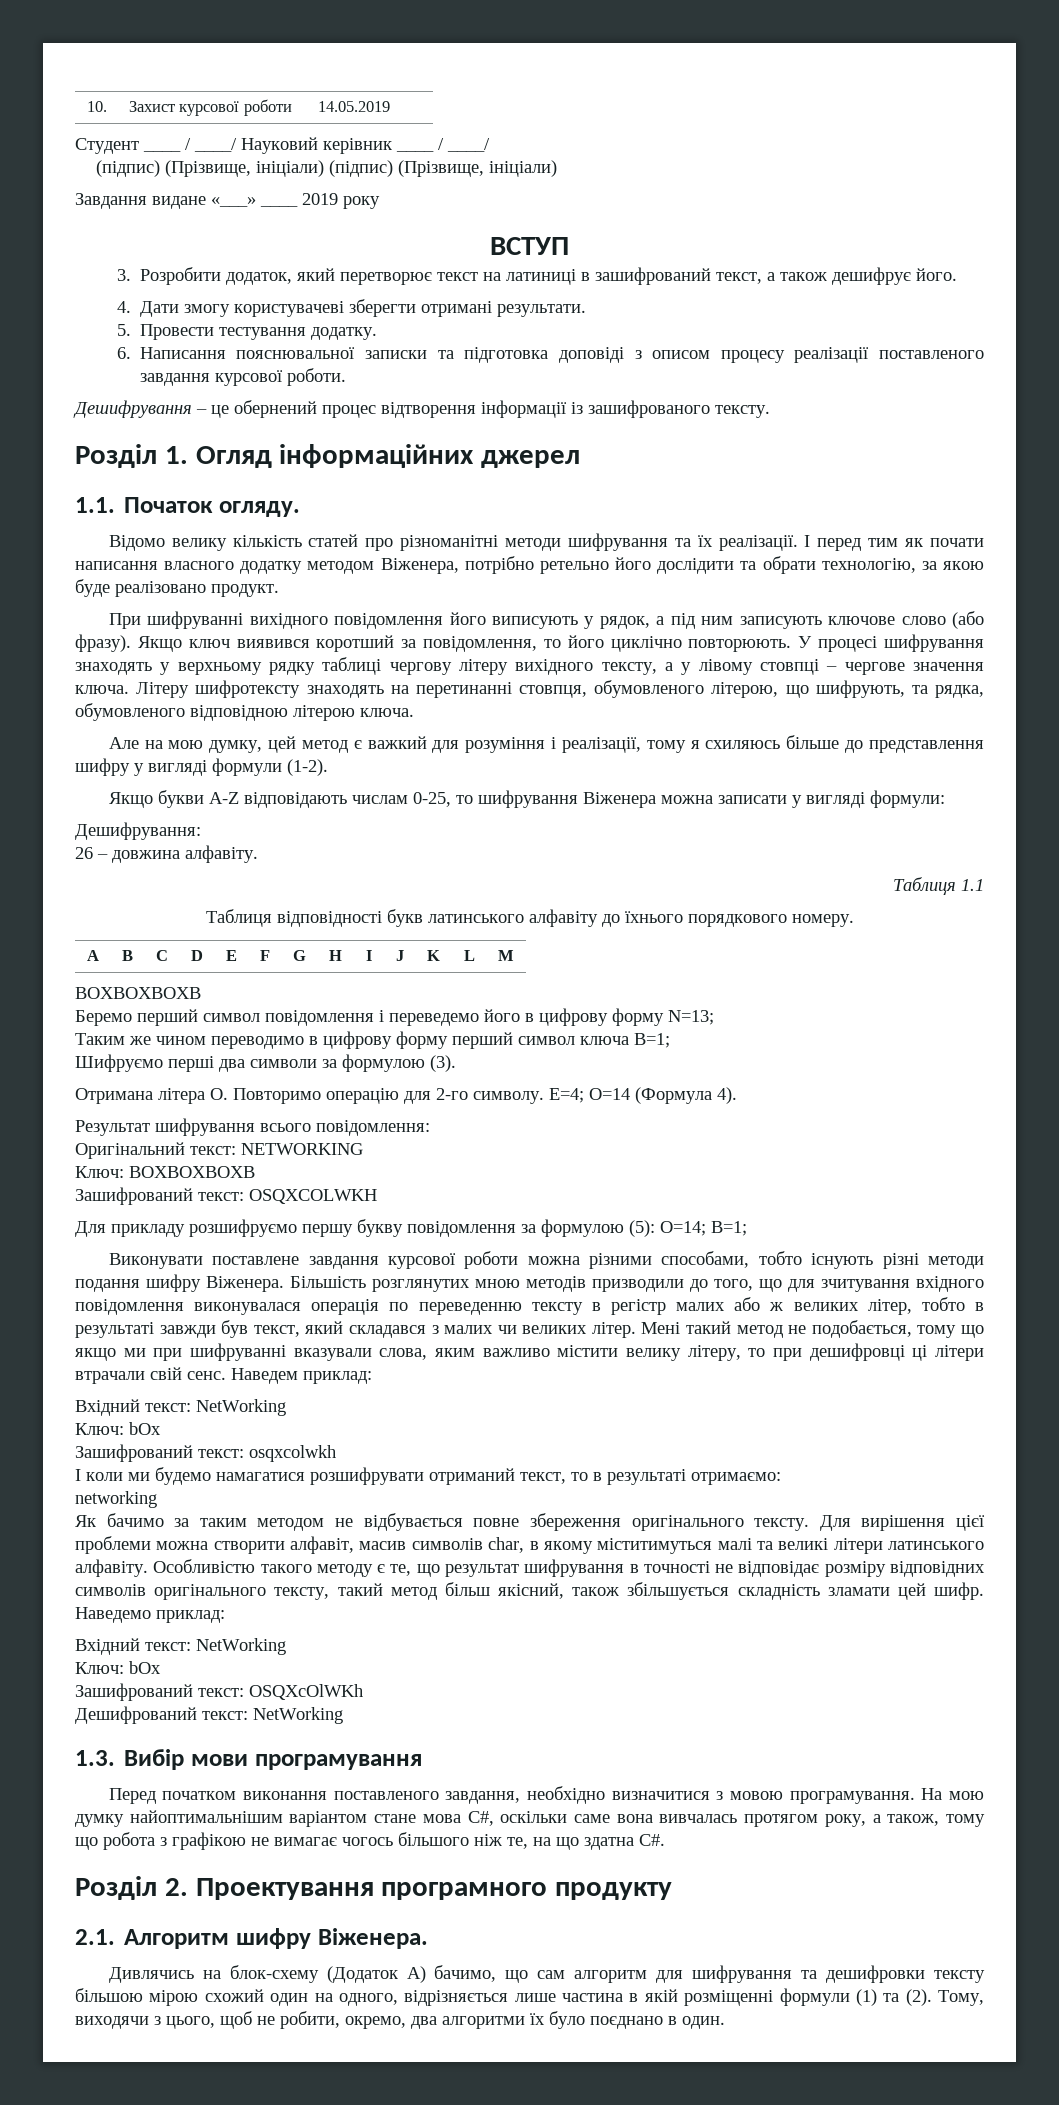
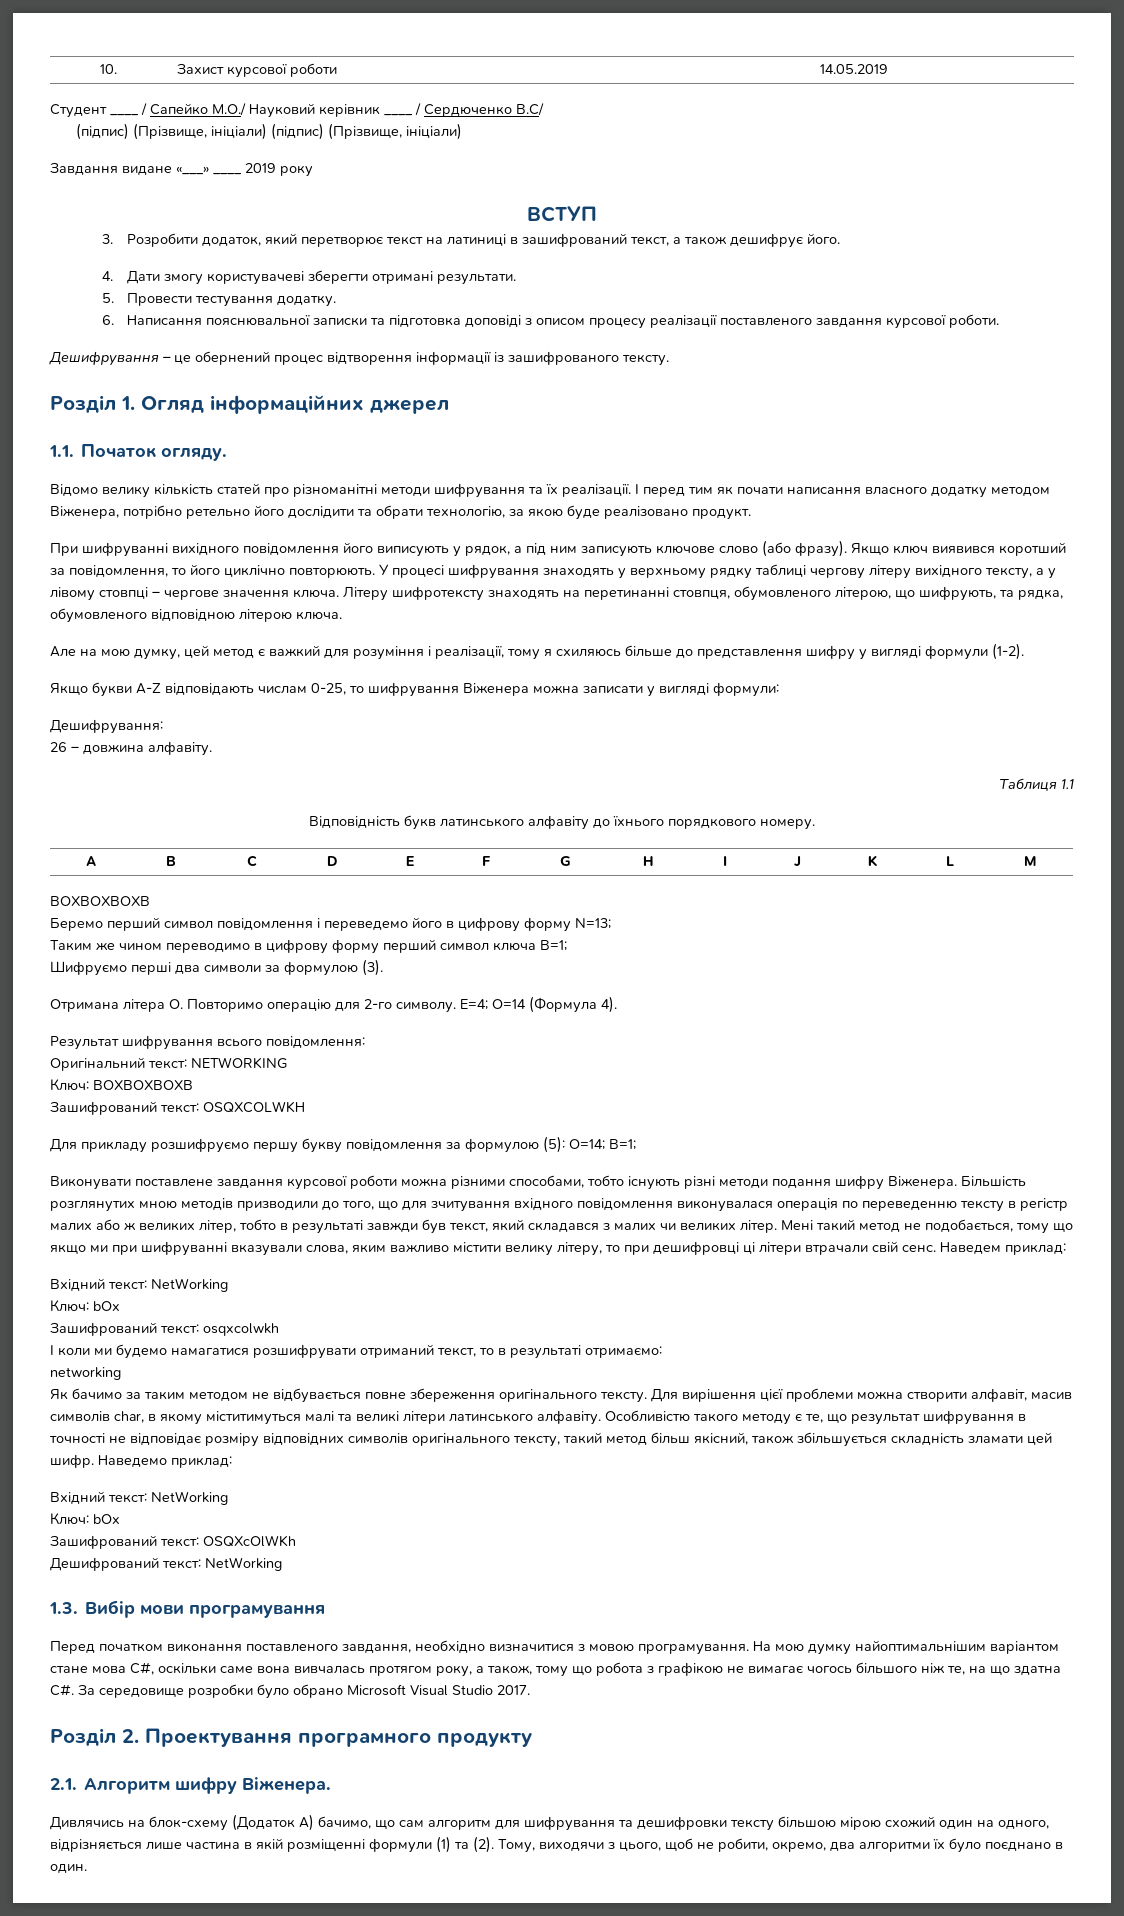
[194,138,237,152] ____/ -> [150,103,246,116] Сапейко М.О./
[447,138,490,152] ____/ -> [424,103,544,117] Сердюченко В.С/
[205,909,382,927] Таблиця відповідності -> [309,816,400,828] Відповідність
(665, 1840) none -> [78,1684,530,1699] За середовище розробки було обрано Microsoft Visual Studio 2017.

